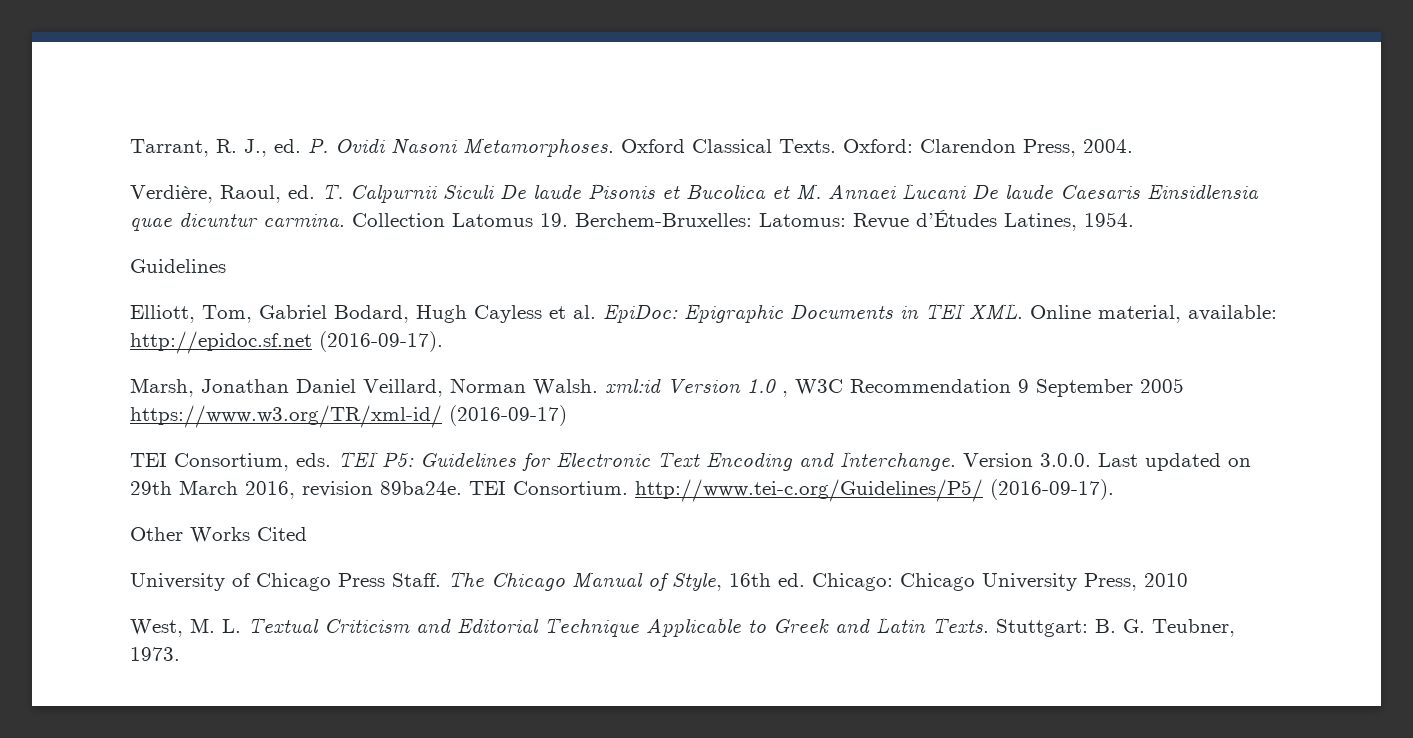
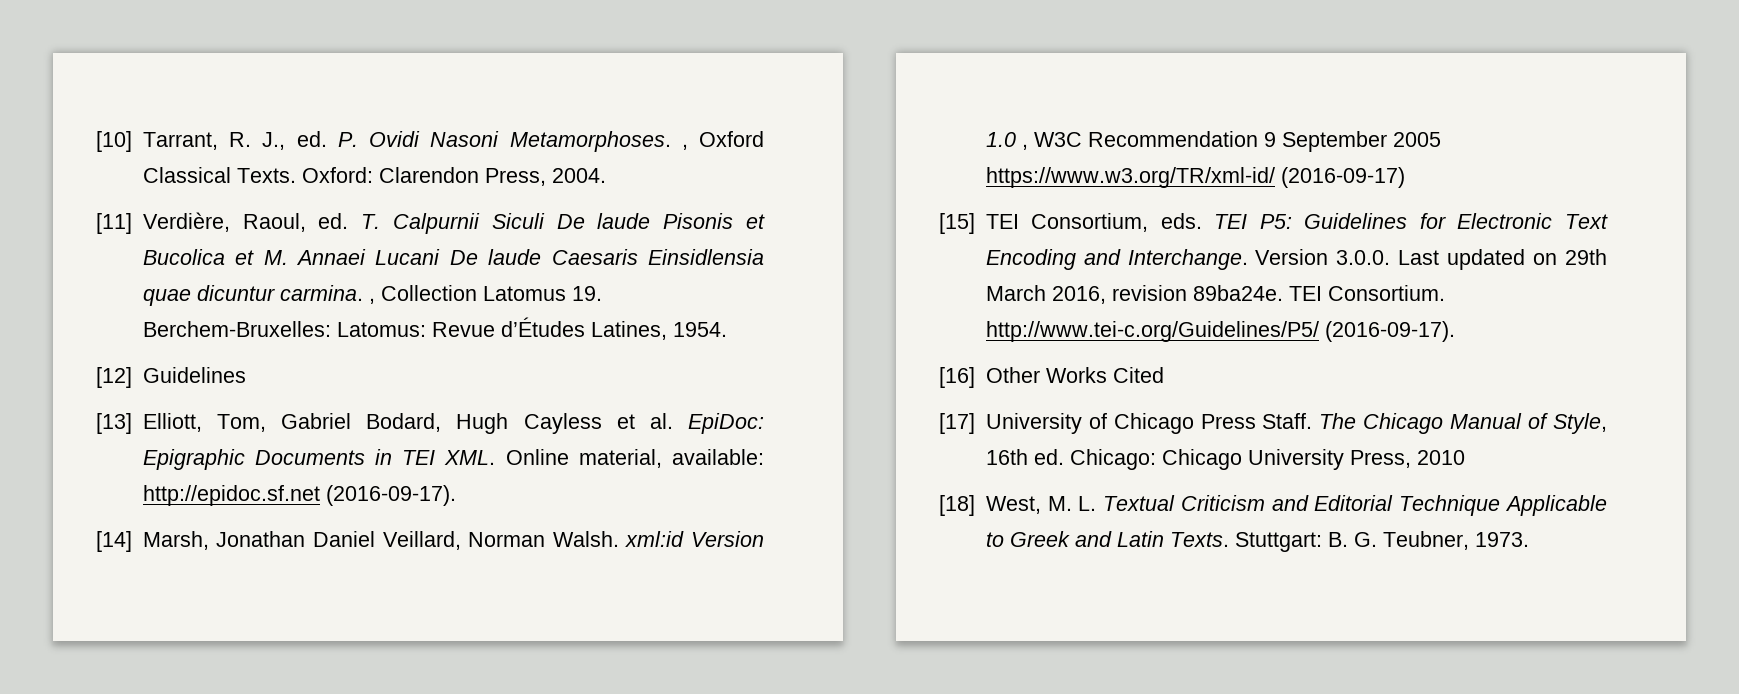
(130, 148) none -> [96,131,132,152] [10]
(614, 147) none -> [681,144,688,150] ,
(1133, 146) none -> [96,213,132,234] [11]
(345, 220) none -> [368,298,375,304] ,
(1134, 219) none -> [96,367,132,388] [12]
(226, 266) none -> [96,413,132,434] [13]
(443, 341) none -> [96,531,132,552] [14]
(567, 415) none -> [939,213,975,234] [15]
(1114, 489) none -> [939,367,975,388] [16]
(307, 534) none -> [939,413,975,434] [17]
(1188, 580) none -> [939,495,975,516] [18]

